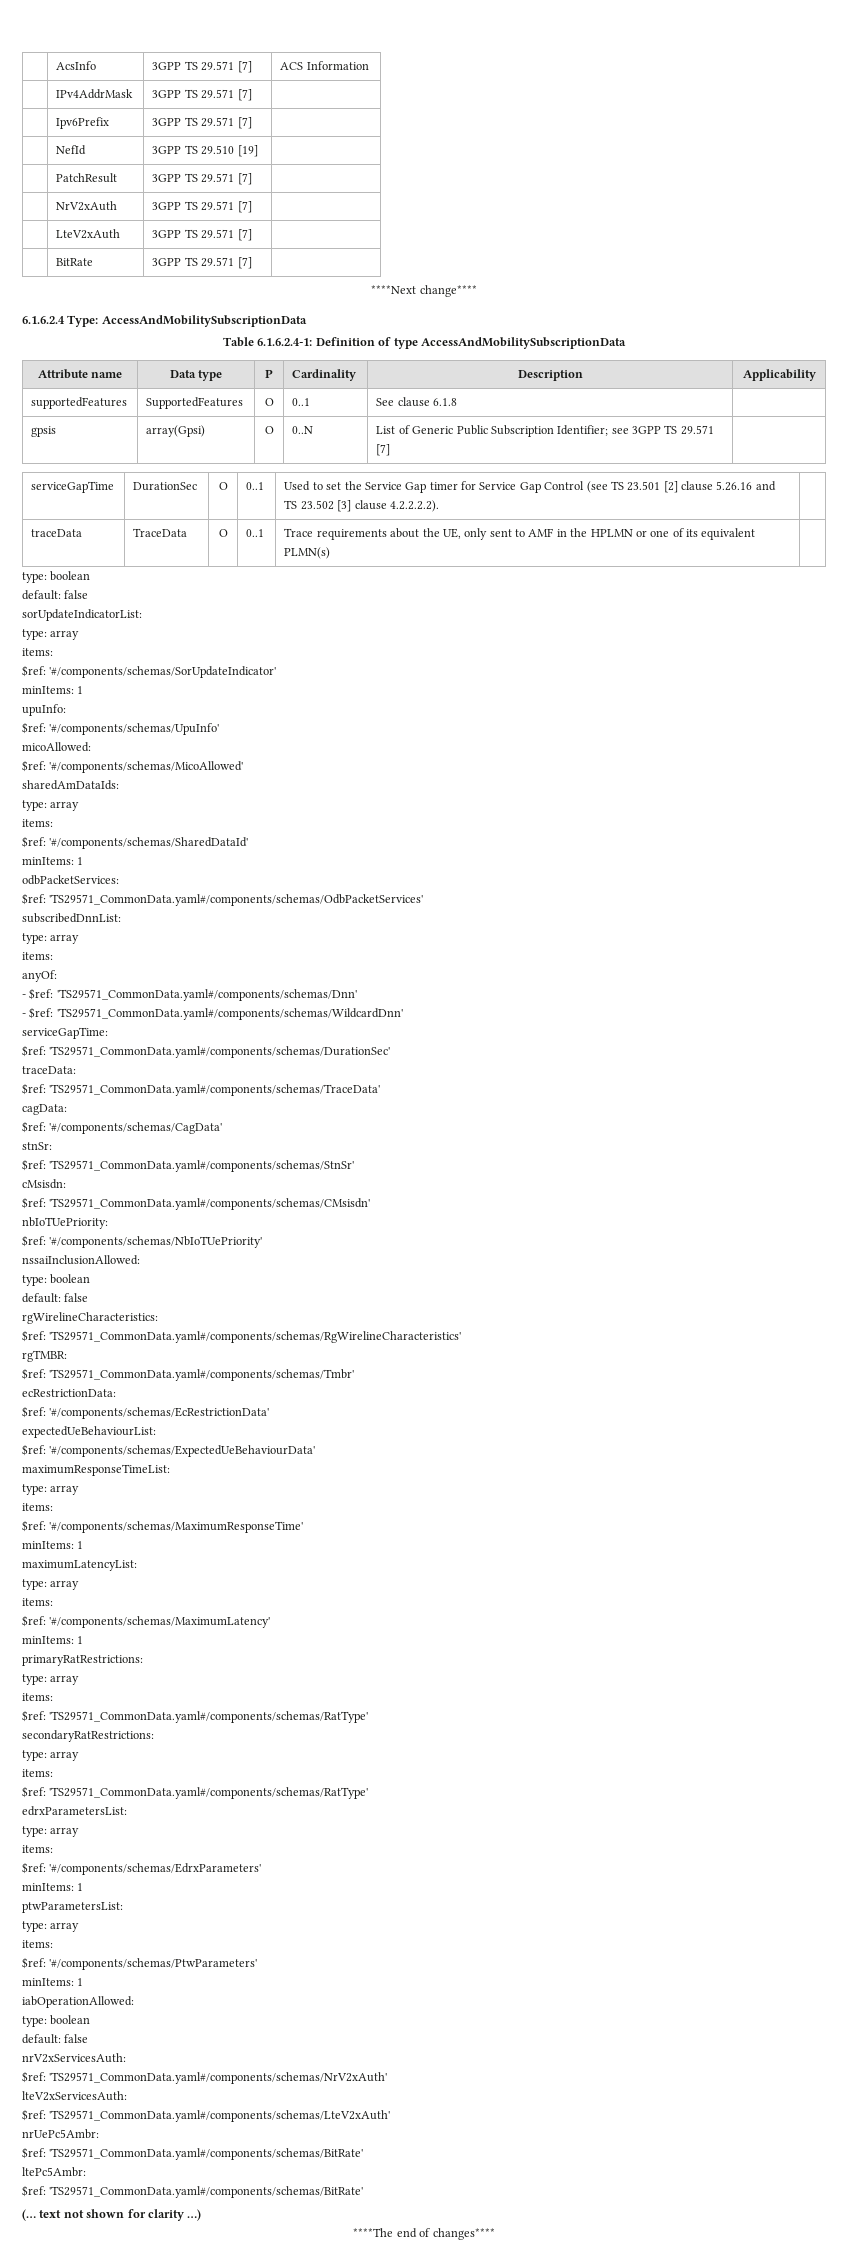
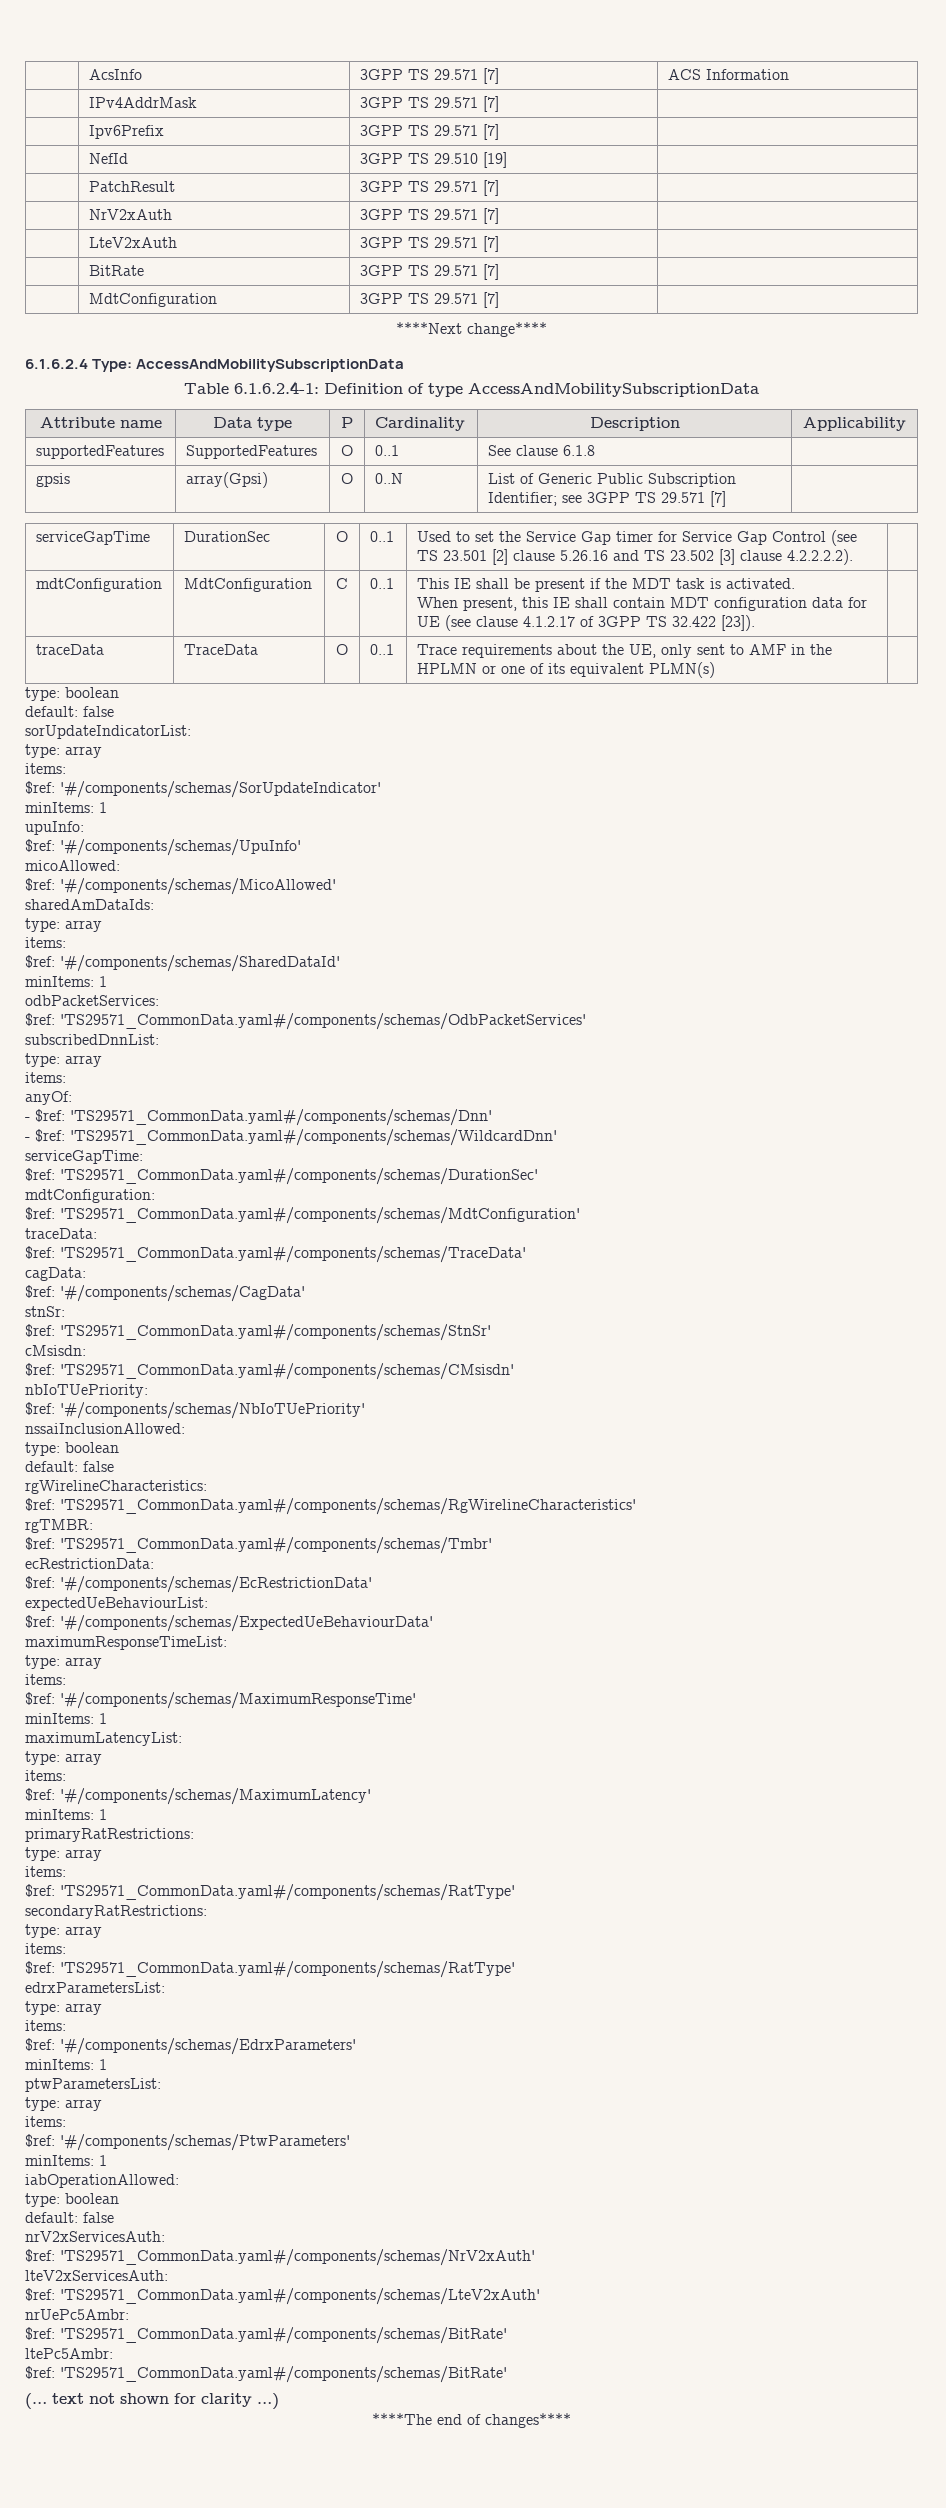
(252, 263) none -> [88,293,217,307] [359,292,499,308] // | MdtConfiguration | 3GPP TS 29.571 [7] |
(439, 506) none -> [35,578,162,592] [183,578,312,592] [336,578,348,589] [369,578,394,589] [416,578,795,592] [416,597,867,611] [416,615,755,631] // mdtConfiguration | MdtConfiguration | C | 0..1 | This IE shall be present if the MDT task is activated. // When present, this IE shall contain MDT configuration data for UE (see clause 4.1.2.17 of 3GPP TS 32.422 [23]). |
(391, 1052) none -> [25,1189,155,1203] [25,1207,580,1224] // mdtConfiguration: // $ref: 'TS29571_CommonData.yaml#/components/schemas/MdtConfiguration'

